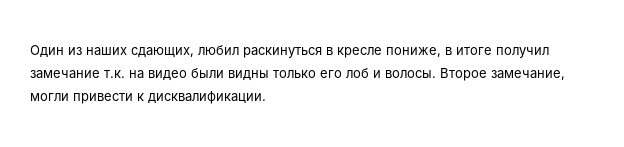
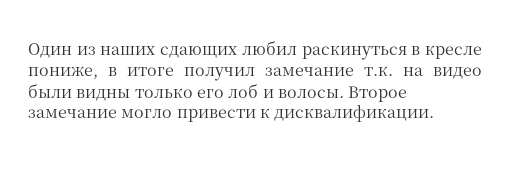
[131,47,194,58] сдающих, -> [160,46,238,58] сдающих
[491,70,565,80] [30,93,69,101] замечание, могли -> [28,109,173,118] замечание могло

